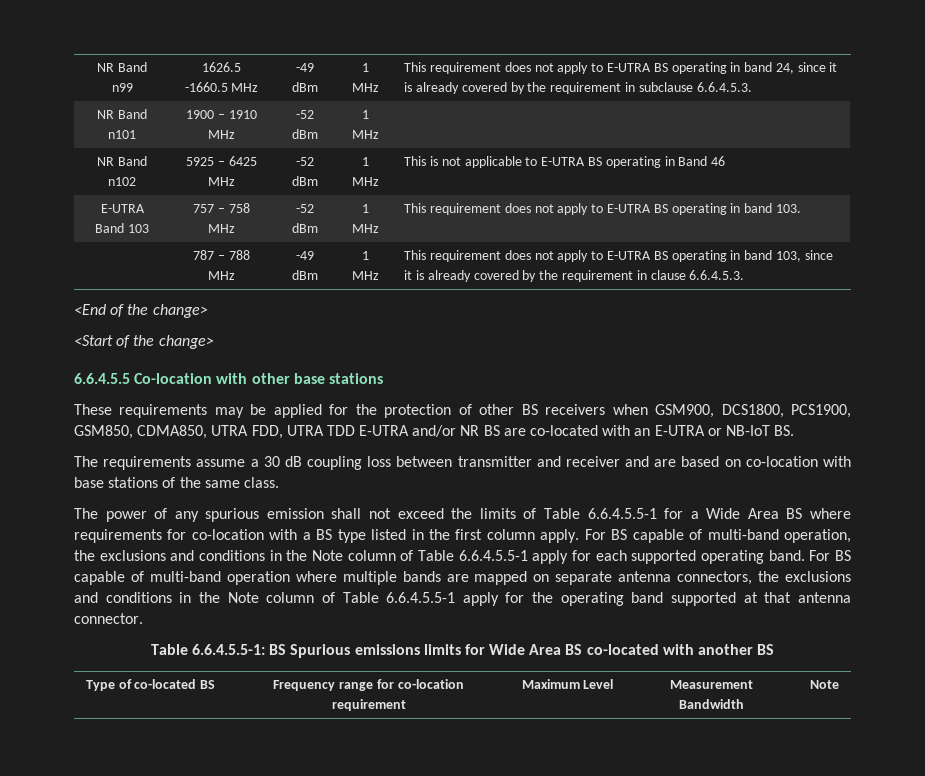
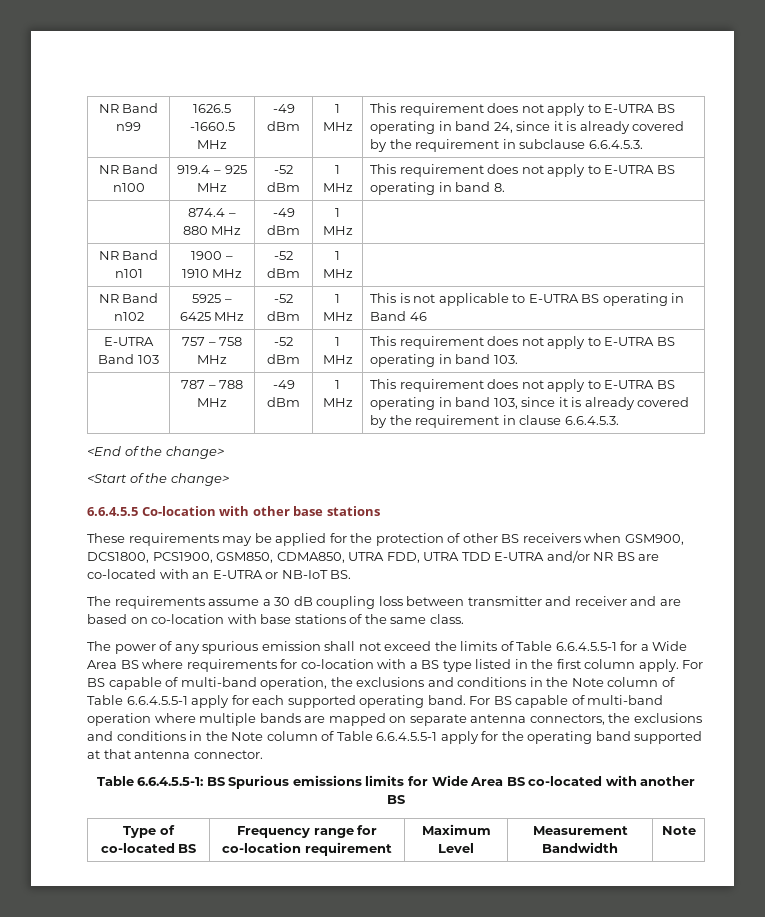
(752, 87) none -> [98,164,159,174] [112,183,145,192] [177,165,247,174] [197,183,227,192] [274,165,293,174] [267,182,300,192] [335,165,340,174] [322,183,353,192] [370,164,675,177] [370,182,505,195] [188,208,236,217] [182,226,242,235] [272,208,295,217] [267,225,300,235] [335,208,340,217] [322,226,353,235] // NR Band n100 | 919.4 – 925 MHz | -52 dBm | 1 MHz | This requirement does not apply to E-UTRA BS operating in band 8. // | 874.4 – 880 MHz | -49 dBm | 1 MHz |

